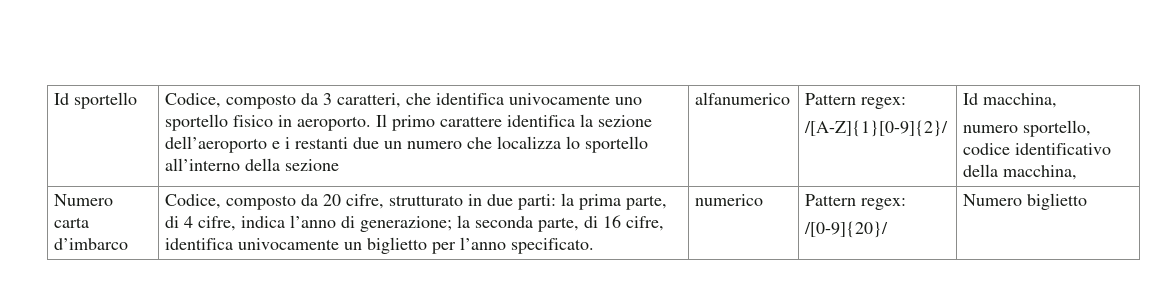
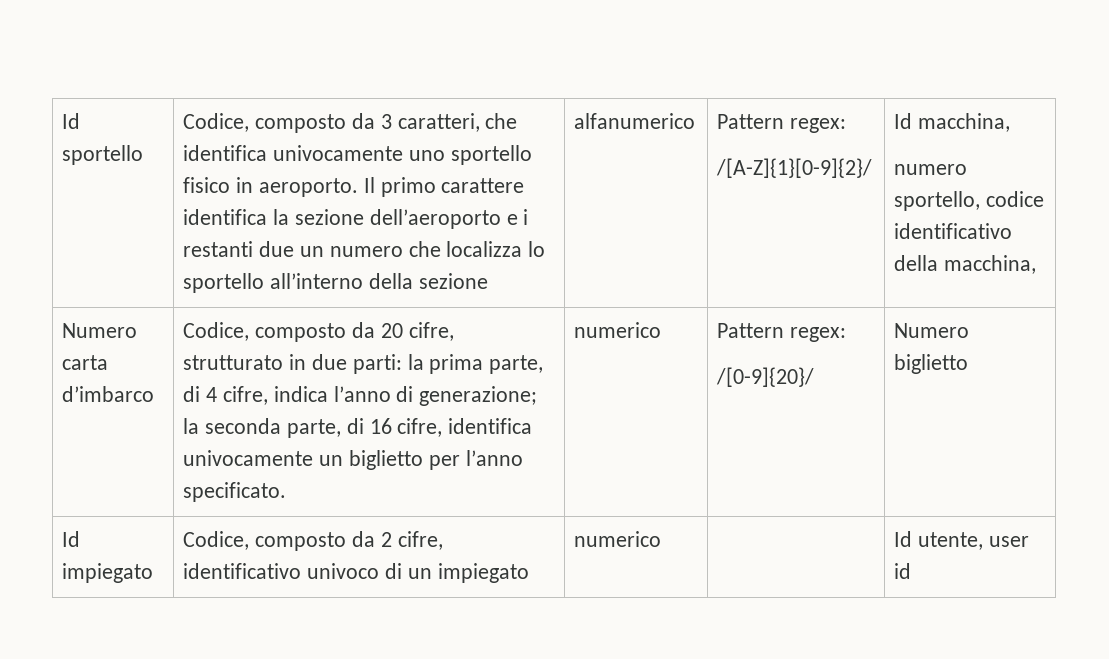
(1088, 201) none -> [62,531,81,547] [62,563,154,583] [183,531,443,551] [183,563,529,583] [574,531,662,547] [894,531,1029,550] [894,563,912,579] // Id impiegato | Codice, composto da 2 cifre, identificativo univoco di un impiegato | numerico | | Id utente, user id

